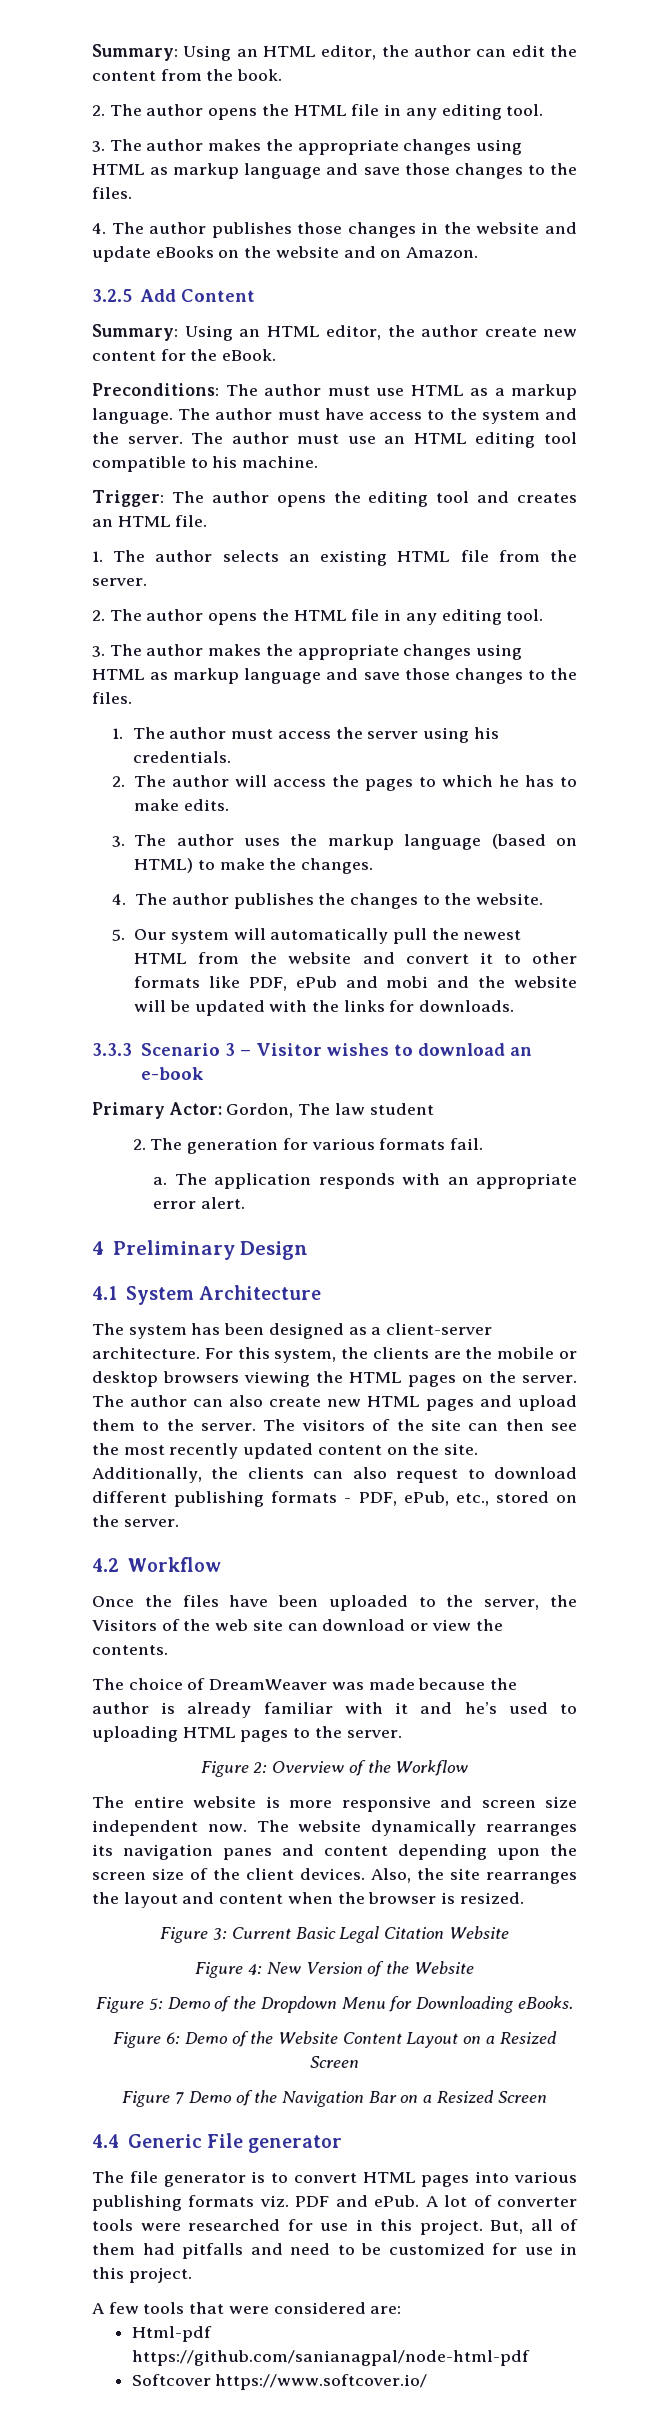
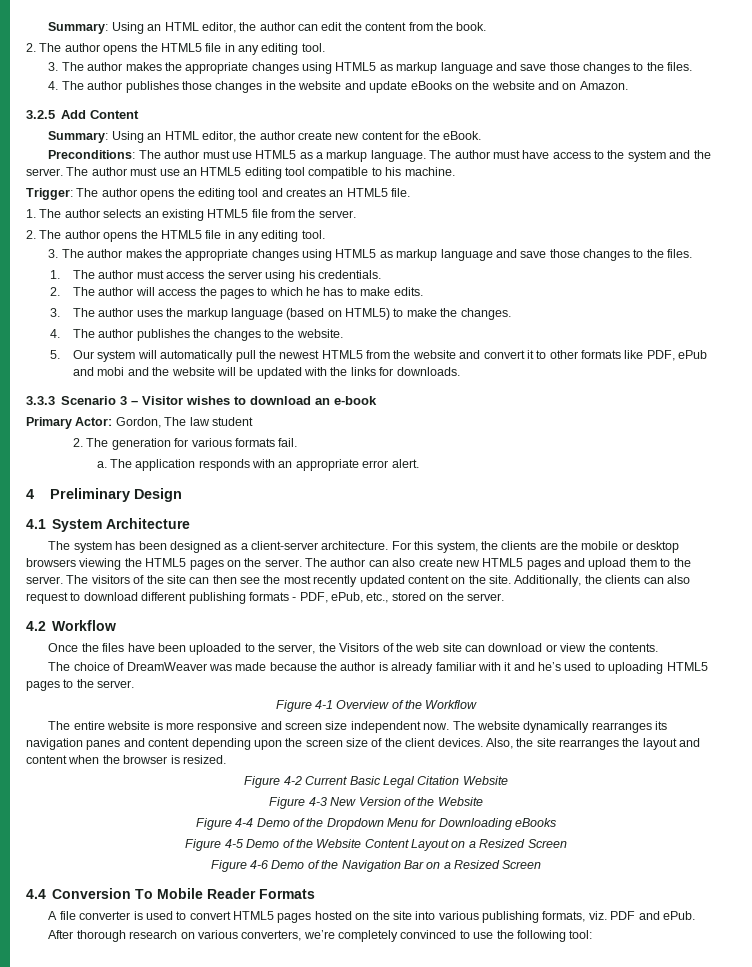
[293,105,347,116] HTML -> [160,43,202,52] HTML5
[92,164,145,175] HTML -> [335,62,377,71] HTML5
[410,385,464,396] HTML -> [255,150,297,159] HTML5
[413,433,467,444] HTML -> [200,167,242,176] HTML5
[117,516,171,527] HTML -> [346,188,388,197] HTML5
[397,551,451,562] HTML -> [207,209,249,218] HTML5
[293,610,347,621] HTML -> [160,230,202,239] HTML5
[92,669,145,680] HTML -> [335,249,377,258] HTML5
[134,858,194,873] HTML) -> [345,308,391,320] HTML5)
[134,953,188,964] HTML -> [321,350,363,359] HTML5
[349,1372,402,1383] HTML -> [145,558,187,567] HTML5
[367,1396,420,1407] HTML -> [482,558,524,567] HTML5
[182,1727,236,1738] HTML -> [666,662,708,671] HTML5
[253,1762,268,1773] 2: -> [314,700,333,709] 4-1
[213,1928,228,1940] 3: -> [283,776,302,785] 4-2
[248,1963,263,1975] 4: -> [308,797,327,806] 4-3
[148,1998,163,2010] 5: -> [235,818,254,827] 4-4
[517,1996,573,2009] [113,2032,181,2048] eBooks. // Figure 6: -> [515,818,557,827] [185,839,243,851] eBooks // Figure 4-5
[175,2092,185,2104] 7 -> [250,860,268,869] 4-6
[127,2133,343,2153] [92,2171,470,2187] Generic File generator // The file generator is to convert HTML pages -> [52,888,316,899] [48,911,412,923] Conversion To Mobile Reader Formats // A file converter is used to convert HTML5 pages hosted on the site
[188,2195,255,2207] formats -> [542,911,586,922] formats,
[425,2195,578,2207] [92,2219,578,2235] [92,2243,577,2259] [92,2267,192,2283] [92,2302,402,2314] [131,2326,212,2342] [131,2350,530,2366] [131,2374,428,2390] A lot of converter tools were researched for use in this project. But, all of them had pitfalls and need to be customized for use in this project. // A few tools that were considered are: // Html-pdf https://github.com/sanianagpal/node-html-pdf // Softcover https://www.softcover.io/ -> [48,930,593,942] // After thorough research on various converters, we’re completely convinced to use the following tool:

